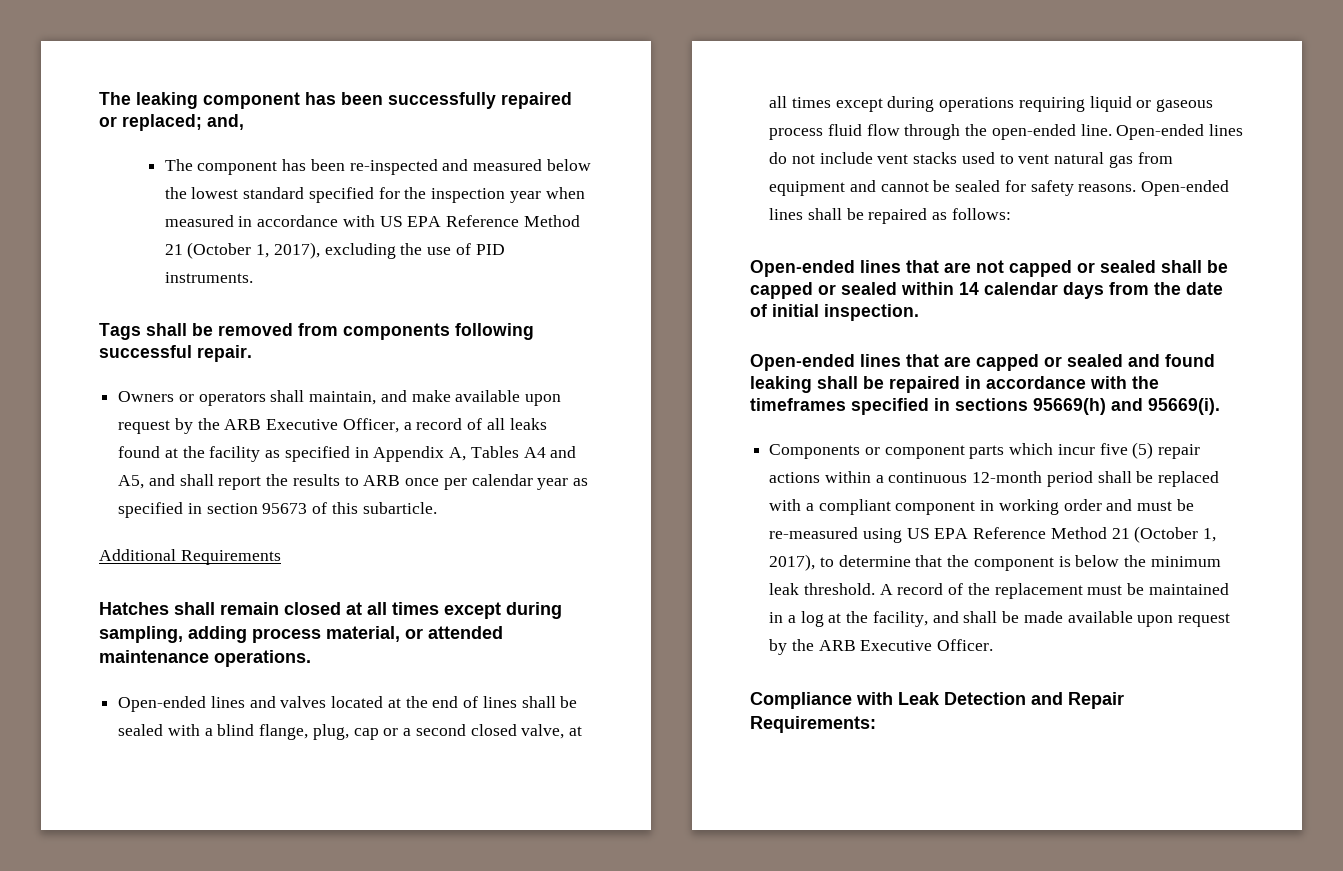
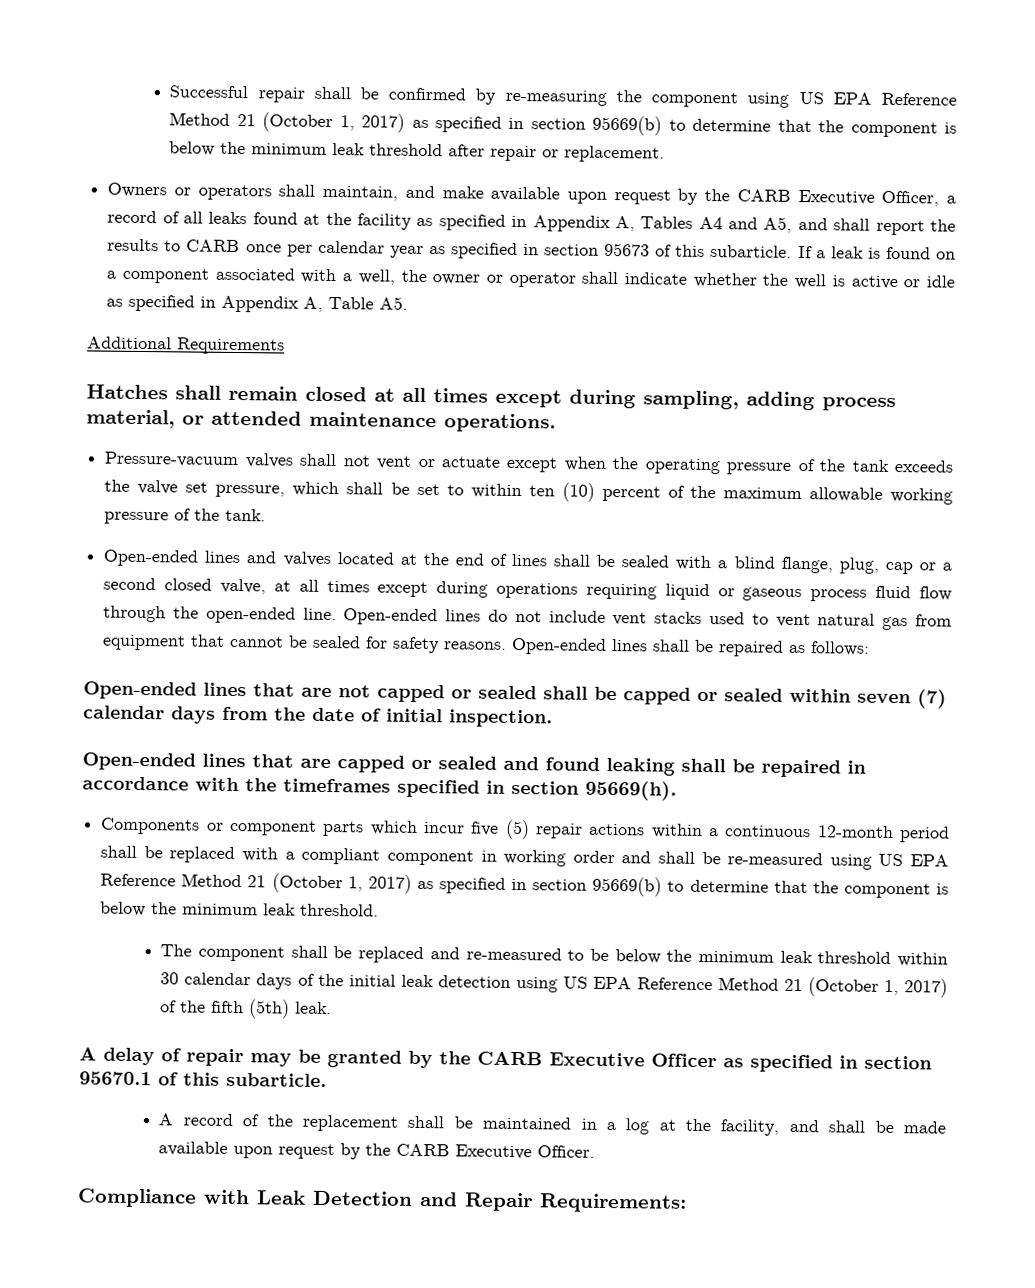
[99,92,572,109] [99,114,244,131] [164,159,591,175] [164,187,585,203] [164,215,580,227] [164,242,505,259] [164,272,253,283] [99,323,534,340] [99,345,252,362] The leaking component has been successfully repaired or replaced; and, // The component has been re-inspected and measured below the lowest standard specified for the inspection year when measured in accordance with US EPA Reference Method 21 (October 1, 2017), excluding the use of PID instruments. // Tags shall be removed from components following successful repair. -> [169,85,957,108] [169,112,957,138] [169,141,666,163] Successful repair shall be confirmed by re-measuring the component using US EPA Reference Method 21 (October 1, 2017) as specified in section 95669(b) to determine that the component is below the minimum leak threshold after repair or replacement.
[224,419,262,430] ARB -> [736,189,791,202] CARB
[363,475,401,486] ARB -> [186,239,241,253] CARB
(437, 508) none -> [797,245,956,260] [106,267,956,290] [106,294,409,313] If a leak is found on a component associated with a well, the owner or operator shall indicate whether the well is active or idle as specified in Appendix A, Table A5.
(311, 658) none -> [104,451,954,475] [104,479,953,505] [104,508,267,525] // Pressure-vacuum valves shall not vent or actuate except when the operating pressure of the tank exceeds the valve set pressure, which shall be set to within ten (10) percent of the maximum allowable working pressure of the tank.
[849,180,876,192] and -> [190,634,226,647] that
[959,282,979,295] 14 -> [857,689,947,709] seven (7)
[955,398,1220,415] sections 95669(h) and 95669(i). -> [511,780,677,801] section 95669(h).
[1137,501,1173,511] must -> [657,851,695,864] shall
[769,554,816,571] 2017), -> [367,874,663,897] 2017) as specified in section 95669(b)
(875, 589) none -> [160,944,949,967] [160,972,949,998] [160,999,333,1019] [79,1047,932,1073] [79,1071,327,1087] // The component shall be replaced and re-measured to be below the minimum leak threshold within 30 calendar days of the initial leak detection using US EPA Reference Method 21 (October 1, 2017) of the fifth (5th) leak. // A delay of repair may be granted by the CARB Executive Officer as specified in section 95670.1 of this subarticle. //
[1087,585,1123,595] must -> [407,1115,445,1129] shall
[818,640,856,651] ARB -> [396,1143,451,1157] CARB

